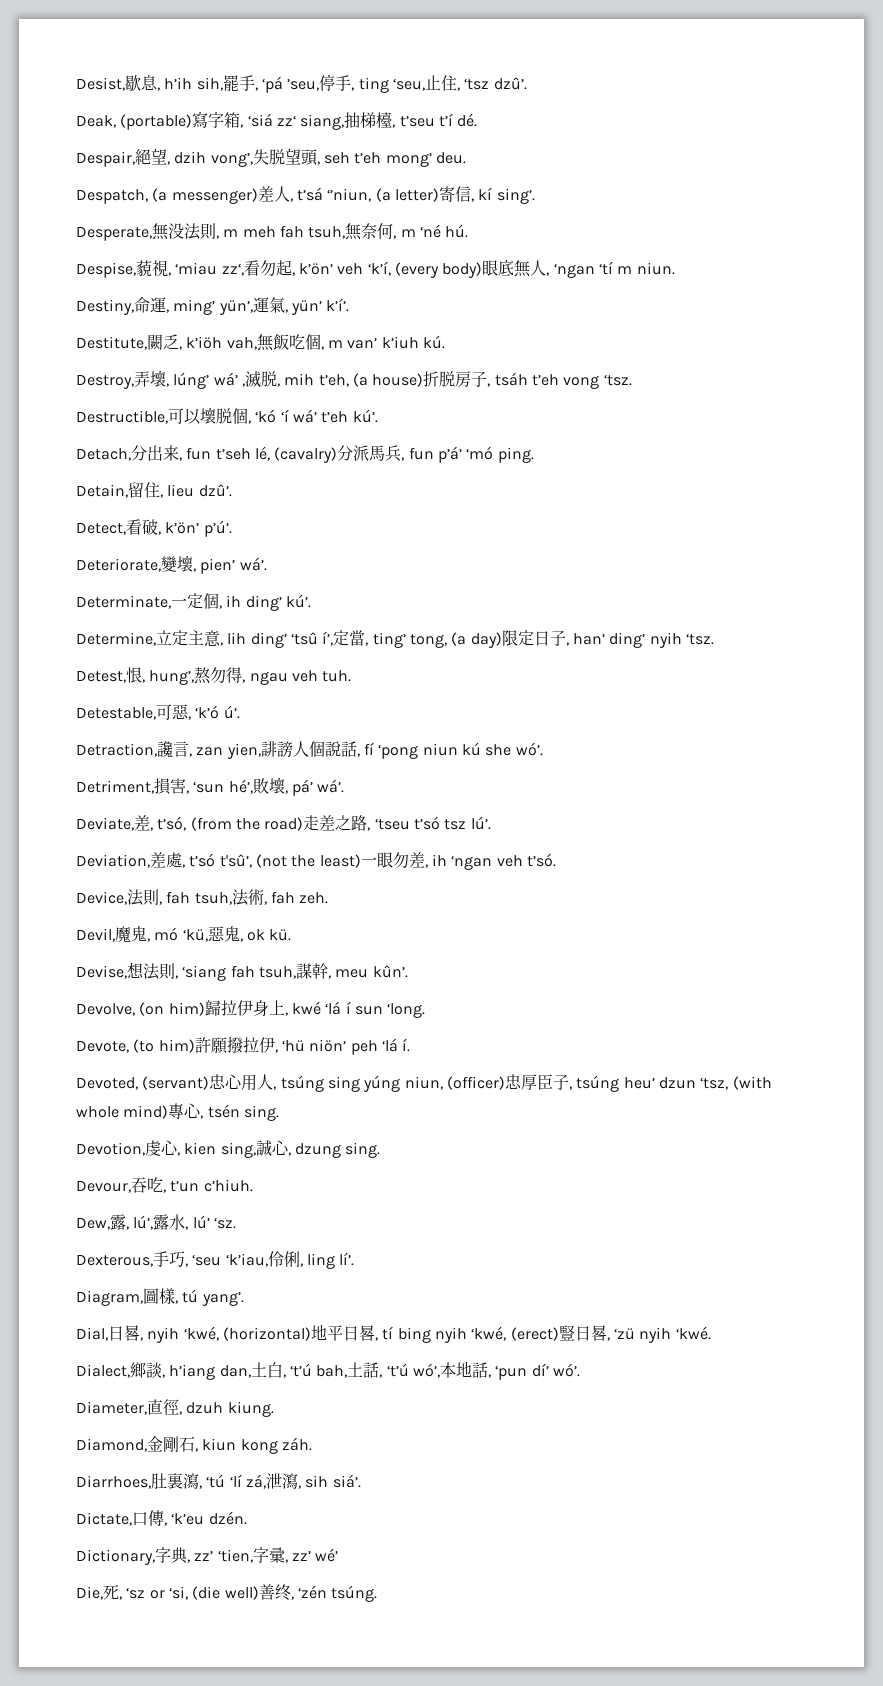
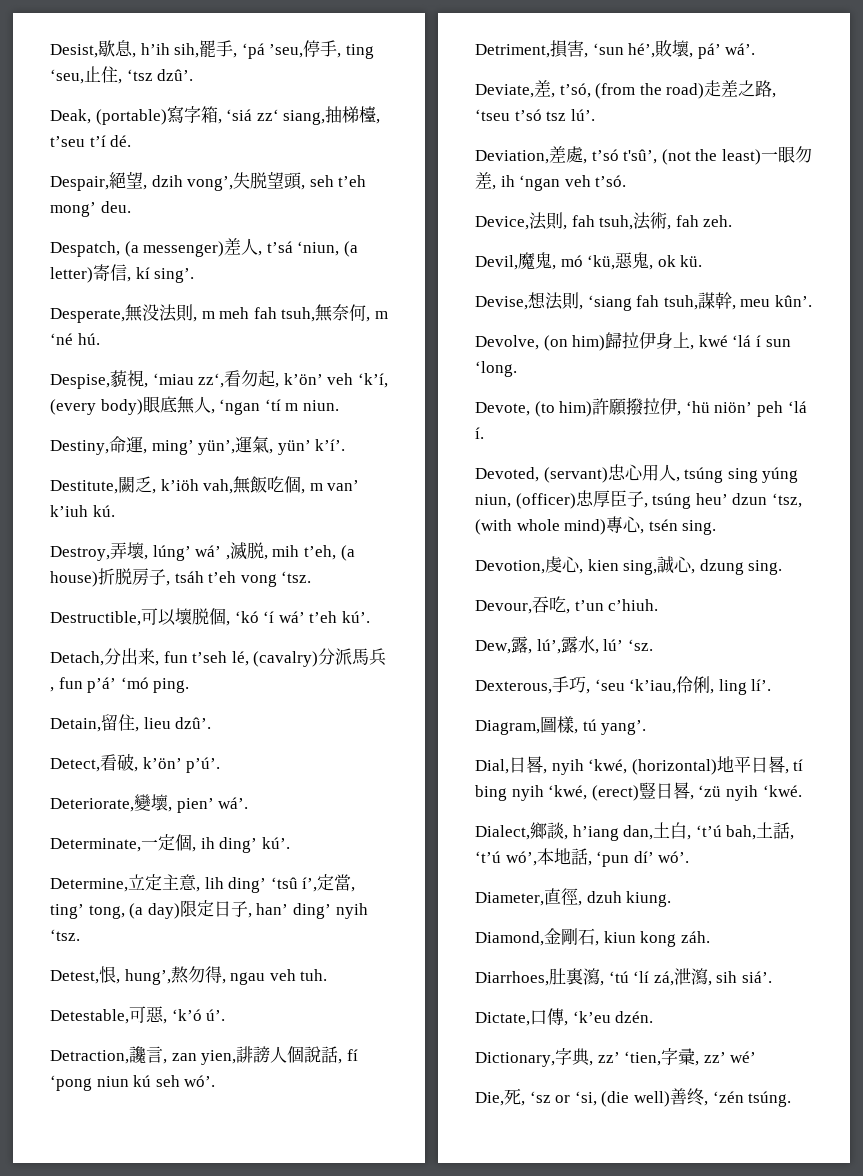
[327,188,372,202] ‘’niun, -> [297,241,340,256] ‘niun,
[485,744,512,756] she -> [155,1075,180,1087] seh

